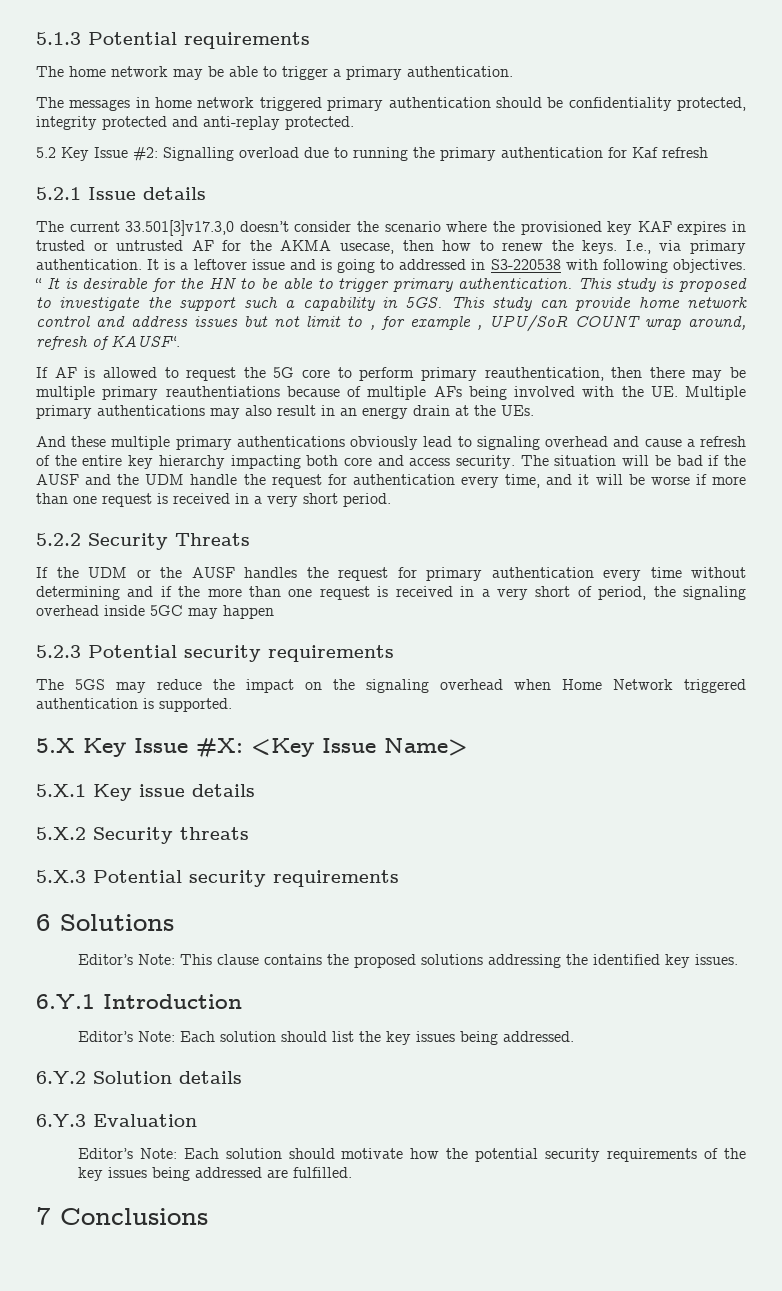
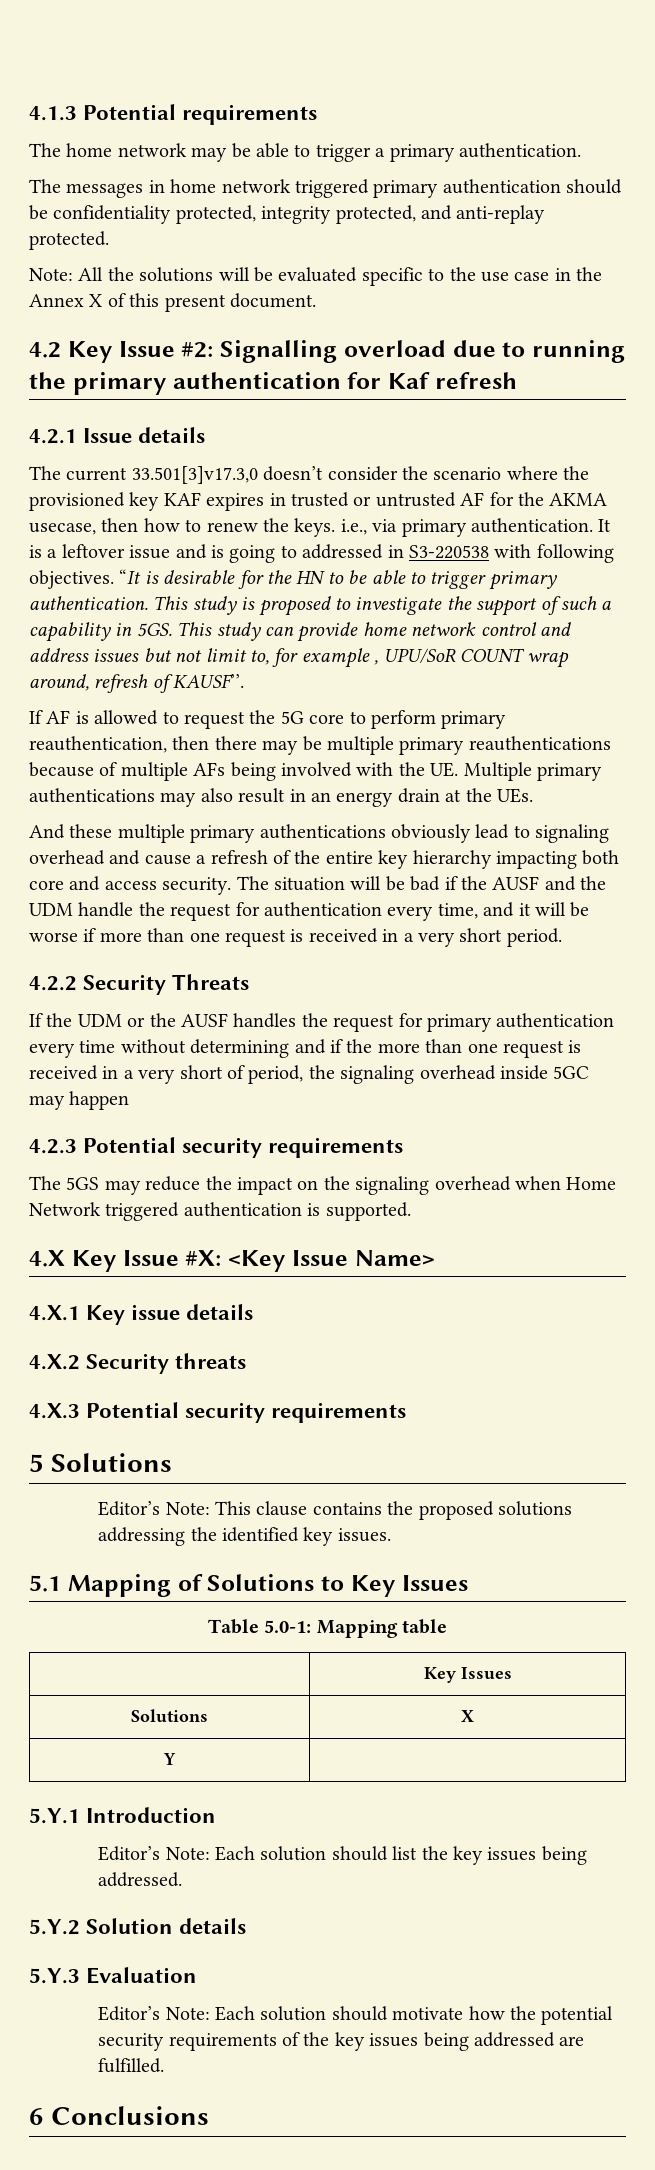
[36,32,81,45] 5.1.3 -> [29,106,77,121] 4.1.3
[102,116,167,130] protected -> [335,205,416,224] protected,
[36,147,56,158] 5.2 -> [29,267,603,286] [29,293,316,312] [29,342,61,358] Note: All the solutions will be evaluated specific to the use case in the Annex X of this present document. // 4.2
[36,187,81,200] 5.2.1 -> [29,429,77,444] 4.2.1
[625,240,651,254] I.e., -> [340,519,367,535] i.e.,
[35,278,60,289] “ It -> [119,569,142,584] “It
(237, 304) none -> [540,596,561,615] of
[347,316,375,330] to , -> [250,650,269,665] to,
[111,335,180,347] KAUSF“. -> [173,674,245,688] KAUSF’’.
[165,386,280,397] reauthentiations -> [468,736,611,751] reauthentications
[36,533,81,546] 5.2.2 -> [29,976,77,991] 4.2.2
[36,645,81,658] 5.2.3 -> [29,1139,77,1154] 4.2.3
[36,738,75,753] 5.X -> [29,1250,65,1267] 4.X
[36,784,86,797] 5.X.1 -> [29,1305,80,1321] 4.X.1
[36,827,86,840] 5.X.2 -> [29,1354,80,1370] 4.X.2
[36,870,399,887] [36,914,50,931] 5.X.3 Potential security requirements // 6 -> [29,1402,407,1423] [29,1454,43,1472] 4.X.3 Potential security requirements // 5
[36,994,95,1009] 6.Y.1 -> [29,1574,468,1597] [207,1619,448,1638] [423,1667,512,1683] [131,1709,208,1722] [461,1710,474,1722] [163,1753,176,1765] [29,1808,80,1824] 5.1 Mapping of Solutions to Key Issues // Table 5.0-1: Mapping table // | Key Issues // Solutions | X // Y | // 5.Y.1
[36,1071,86,1084] 6.Y.2 -> [29,1919,80,1935] 5.Y.2
[36,1114,86,1127] 6.Y.3 -> [29,1968,80,1984] 5.Y.3
[36,1207,50,1225] 7 -> [29,2108,43,2125] 6

